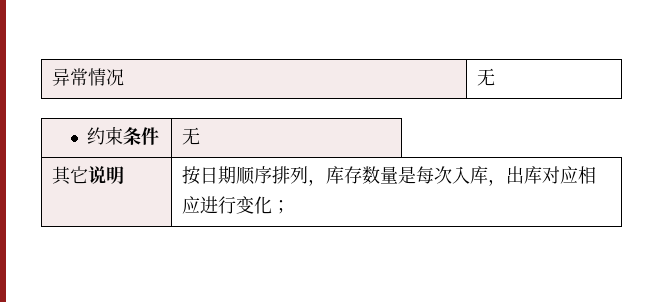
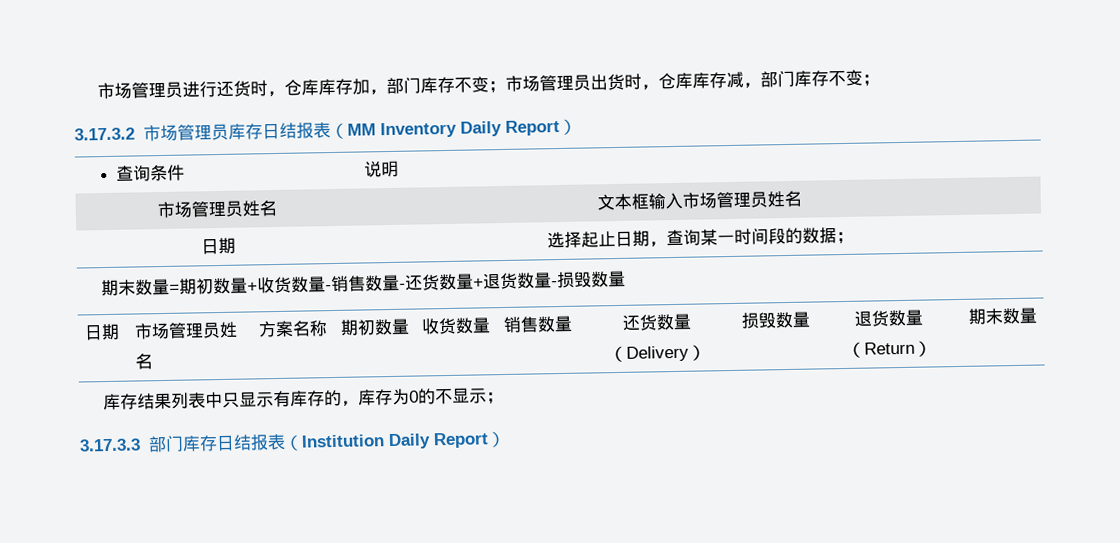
[52,68,125,86] [477,68,496,86] [87,127,124,145] 异常情况 | 无 // 约束 -> [97,69,881,100] [74,118,577,142] [116,165,152,182] 市场管理员进行还货时，仓库库存加，部门库存不变；市场管理员出货时，仓库库存减，部门库存不变； // 3.17.3.2市场管理员库存日结报表（MM Inventory Daily Report） // 查询
[182,127,201,145] [52,166,89,185] 无 // 其它 -> (186, 172) none
[182,166,597,186] [182,196,291,214] | 按日期顺序排列，库存数量是每次入库，出库对应相应进行变化； -> [157,199,277,219] [597,190,802,211] [200,237,236,255] [547,227,854,249] [101,270,627,297] [83,323,120,341] [133,321,238,340] [134,353,153,370] [257,320,328,338] [340,318,410,336] [421,317,491,335] [502,315,573,334] [622,313,692,331] [609,344,706,363] [741,311,811,329] [854,309,924,327] [847,340,932,358] [967,307,1037,325] [103,387,505,411] [79,430,506,453] // 市场管理员姓名 | 文本框输入市场管理员姓名 // 日期 | 选择起止日期，查询某一时间段的数据； // 期末数量=期初数量+收货数量-销售数量-还货数量+退货数量-损毁数量 // 日期 | 市场管理员姓名 | 方案名称 | 期初数量 | 收货数量 | 销售数量 | 还货数量（Delivery） | 损毁数量 | 退货数量（Return） | 期末数量 // 库存结果列表中只显示有库存的，库存为0的不显示； // 3.17.3.3部门库存日结报表（Institution Daily Report）

